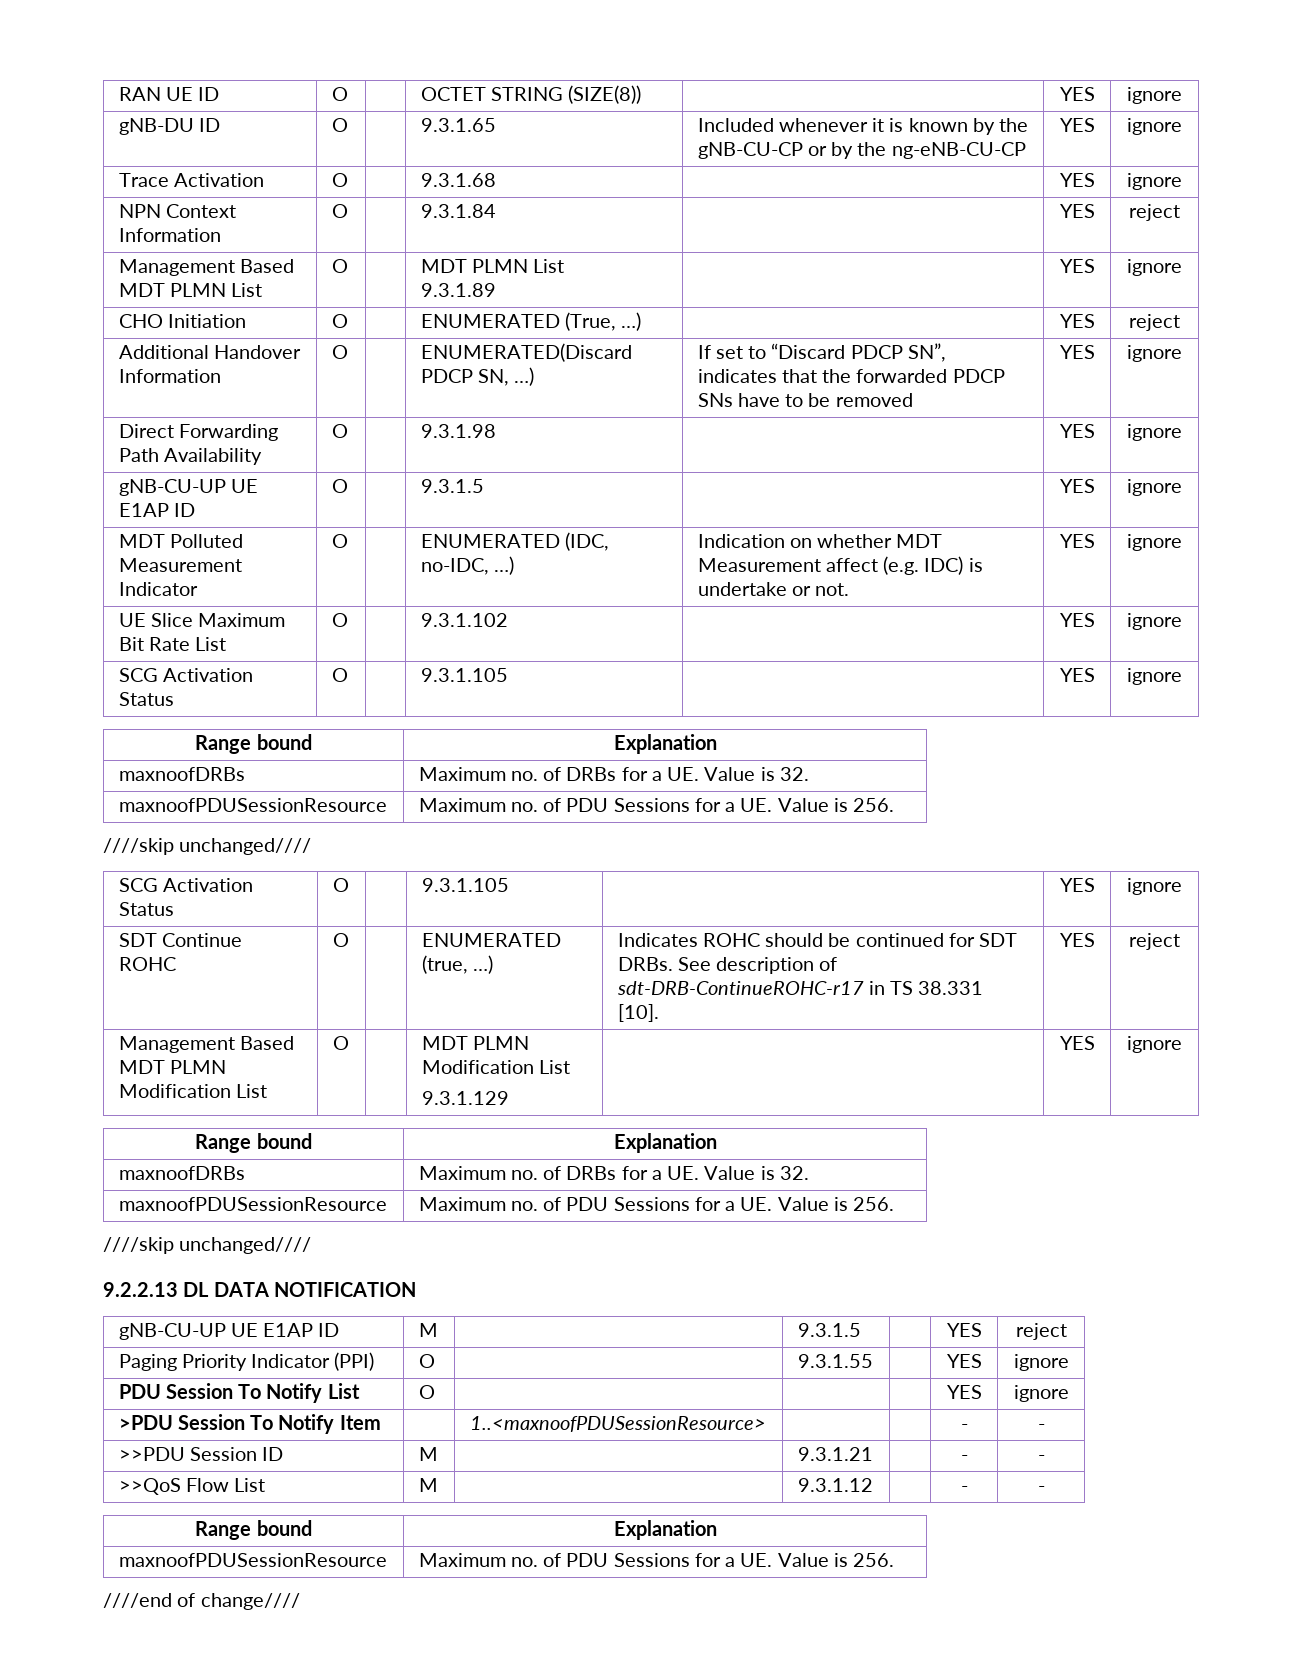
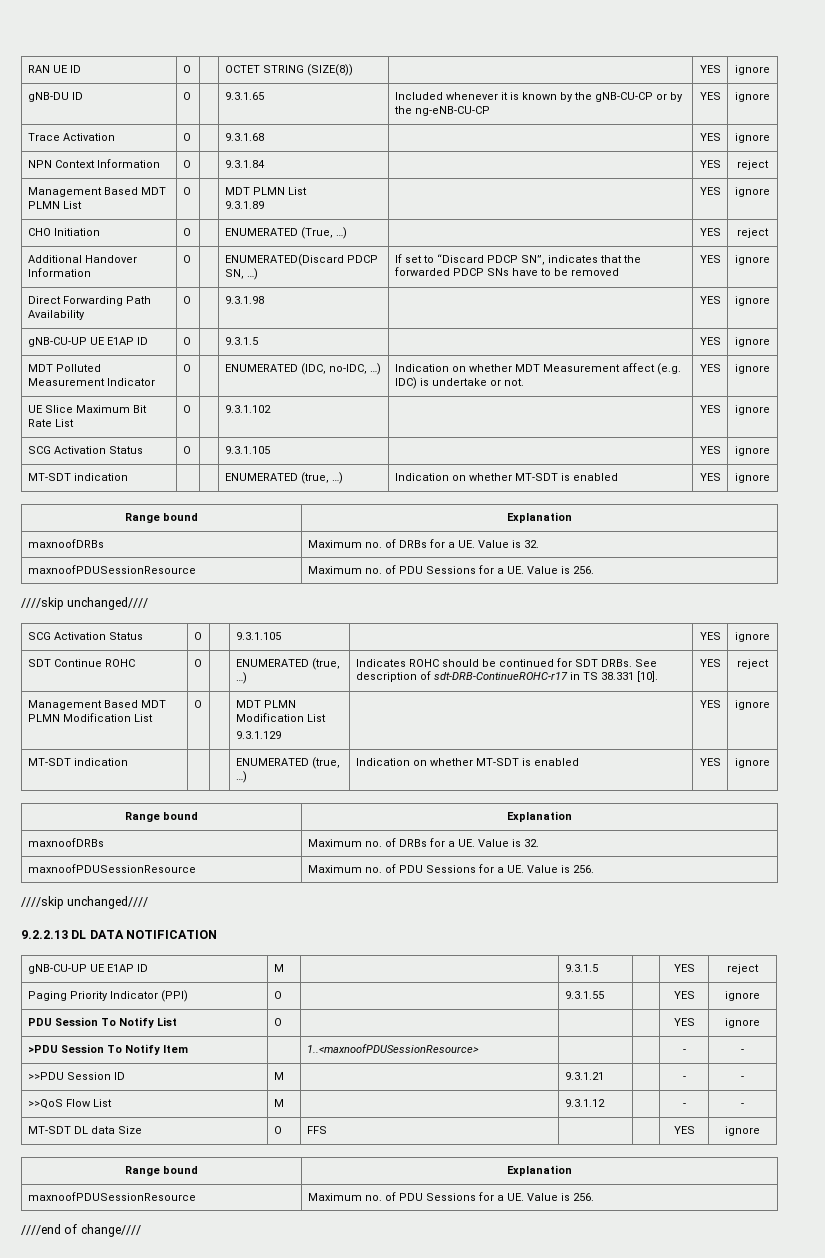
(1182, 676) none -> [27,473,128,481] [224,472,343,484] [394,473,618,481] [699,473,721,481] [735,473,770,483] // MT-SDT indication | | | ENUMERATED (true, …) | Indication on whether MT-SDT is enabled | YES | ignore
(1182, 1044) none -> [27,758,128,766] [235,757,340,769] [235,771,247,783] [355,758,579,766] [699,758,721,766] [735,758,770,768] // MT-SDT indication | | | ENUMERATED (true, …) | Indication on whether MT-SDT is enabled | YES | ignore
(1045, 1489) none -> [27,1126,142,1134] [273,1126,282,1134] [306,1126,327,1134] [673,1126,695,1134] [725,1126,760,1136] // MT-SDT DL data Size | O | FFS | | | YES | ignore

